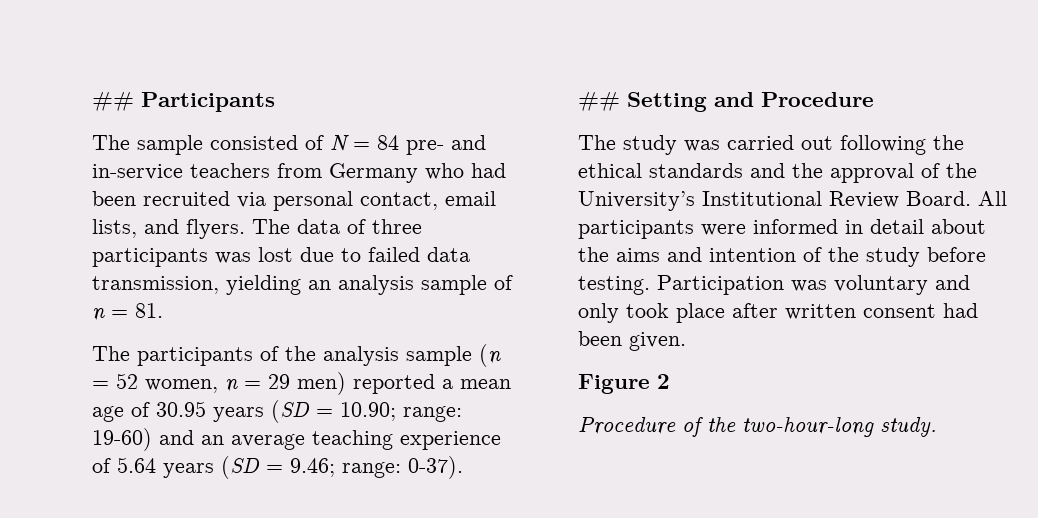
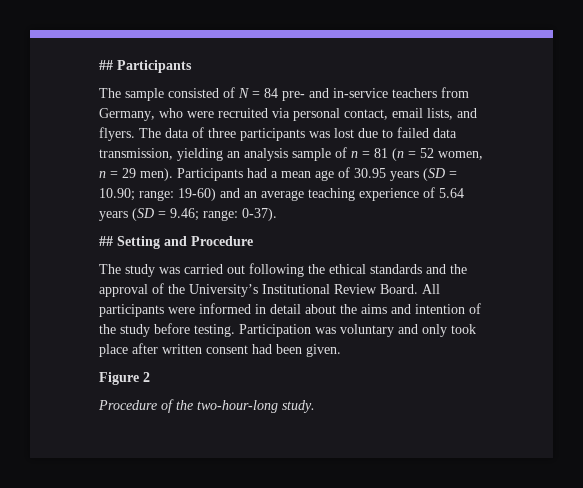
[329,163,506,183] [92,191,136,206] Germany who had been -> [99,108,214,121] Germany, who were
[135,303,163,318] [92,346,472,366] 81. // The participants of the analysis sample -> [374,148,388,158] 81
[297,372,435,395] men) reported -> [140,168,267,181] men). Participants had

